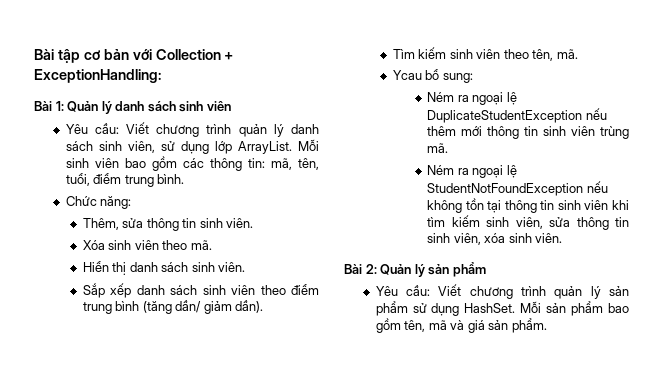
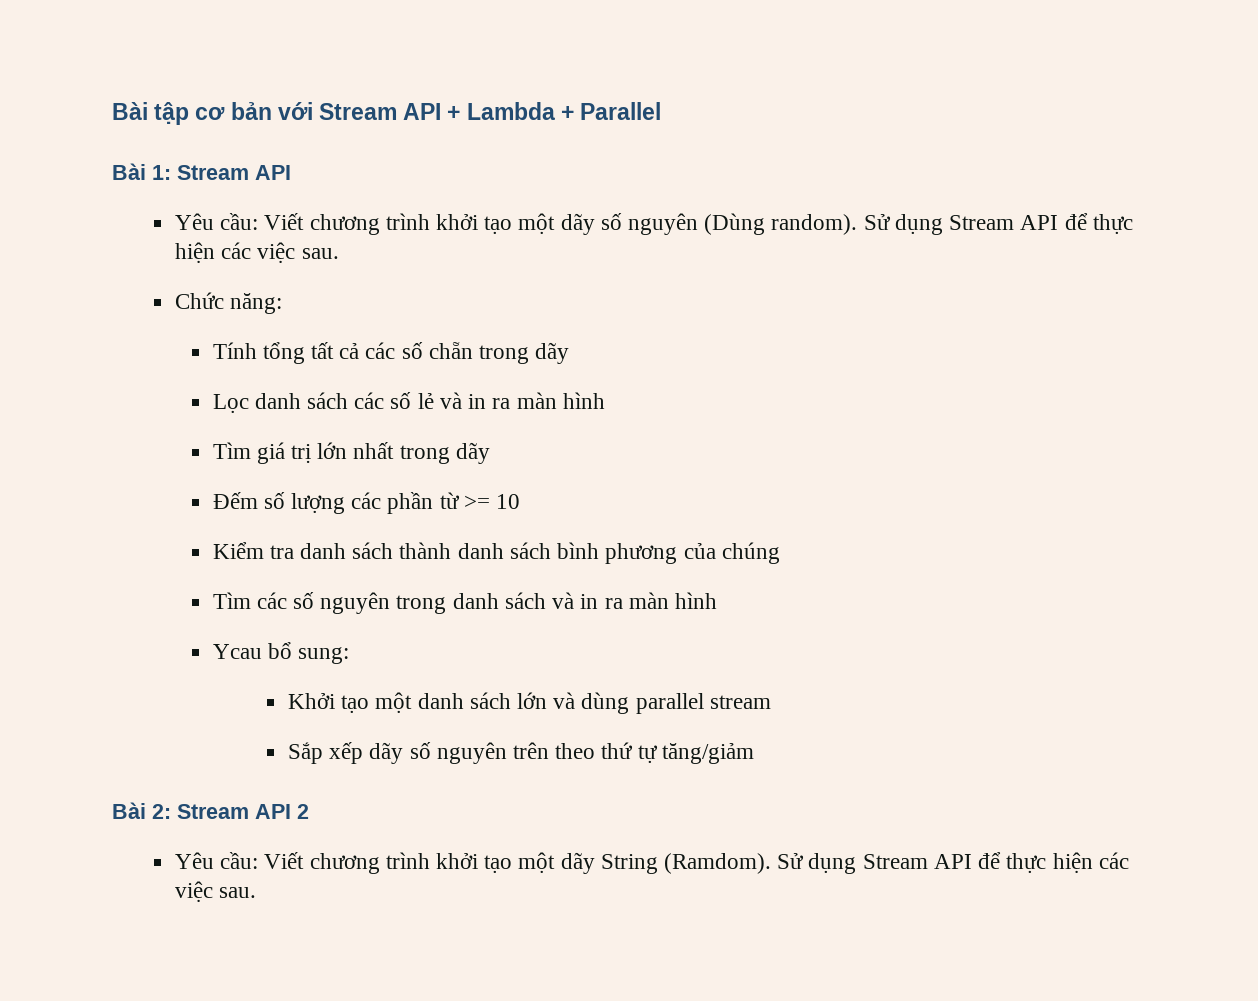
[155,49,234,60] [34,69,161,83] [34,101,231,114] [65,122,319,137] [65,139,319,154] [65,156,319,171] [65,173,185,187] [65,196,132,209] [82,218,254,231] [82,240,212,250] [82,261,246,275] [82,283,319,298] [82,300,264,314] [392,47,578,61] [392,69,473,83] [427,92,517,105] [427,108,607,123] [427,126,629,139] [427,143,449,153] [427,165,517,178] [427,181,608,196] [427,198,629,213] [427,215,629,230] [427,233,563,245] [344,262,486,277] [375,284,629,299] [375,301,629,316] [375,318,547,333] Collection + ExceptionHandling: // Bài 1: Quản lý danh sách sinh viên // Yêu cầu: Viết chương trình quản lý danh sách sinh viên, sử dụng lớp ArrayList. Mỗi sinh viên bao gồm các thông tin: mã, tên, tuổi, điểm trung bình. // Chức năng: // Thêm, sửa thông tin sinh viên. // Xóa sinh viên theo mã. // Hiển thị danh sách sinh viên. // Sắp xếp danh sách sinh viên theo điểm trung bình (tăng dần/ giảm dần). // Tìm kiếm sinh viên theo tên, mã. // Ycau bổ sung: // Ném ra ngoại lệ DuplicateStudentException nếu thêm mới thông tin sinh viên trùng mã. // Ném ra ngoại lệ StudentNotFoundException nếu không tồn tại thông tin sinh viên khi tìm kiếm sinh viên, sửa thông tin sinh viên, xóa sinh viên. // Bài 2: Quản lý sản phẩm // Yêu cầu: Viết chương trình quản lý sản phẩm sử dụng HashSet. Mỗi sản phẩm bao gồm tên, mã và giá sản phẩm. -> [319,102,662,120] [112,163,291,180] [174,213,1133,235] [174,242,339,263] [174,292,283,314] [212,342,570,364] [212,392,605,413] [212,442,490,464] [212,492,521,514] [212,542,780,564] [212,592,717,614] [212,642,350,664] [287,692,771,714] [287,742,754,764] [112,802,309,819] [174,852,1129,874] [174,881,257,902] Stream API + Lambda + Parallel // Bài 1: Stream API // Yêu cầu: Viết chương trình khởi tạo một dãy số nguyên (Dùng random). Sử dụng Stream API để thực hiện các việc sau. // Chức năng: // Tính tổng tất cả các số chẵn trong dãy // Lọc danh sách các số lẻ và in ra màn hình // Tìm giá trị lớn nhất trong dãy // Đếm số lượng các phần từ >= 10 // Kiểm tra danh sách thành danh sách bình phương của chúng // Tìm các số nguyên trong danh sách và in ra màn hình // Ycau bổ sung: // Khởi tạo một danh sách lớn và dùng parallel stream // Sắp xếp dãy số nguyên trên theo thứ tự tăng/giảm // Bài 2: Stream API 2 // Yêu cầu: Viết chương trình khởi tạo một dãy String (Ramdom). Sử dụng Stream API để thực hiện các việc sau.

